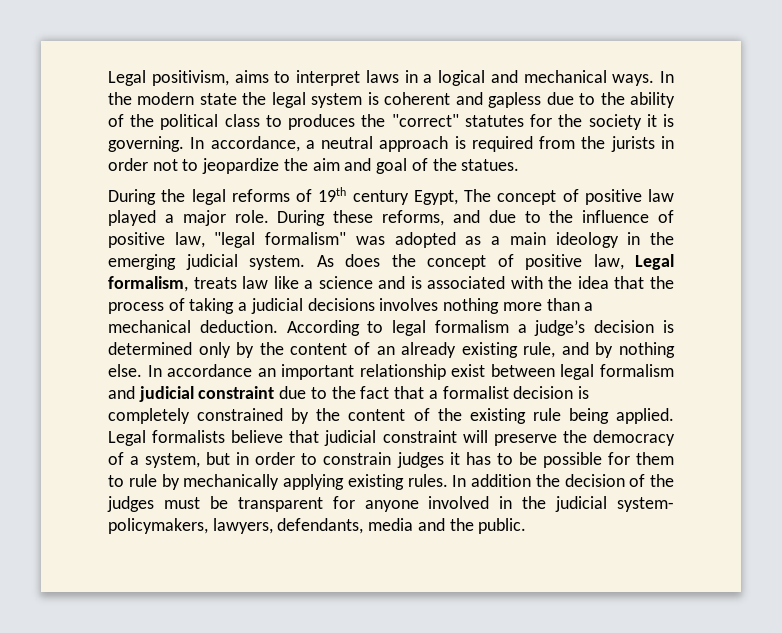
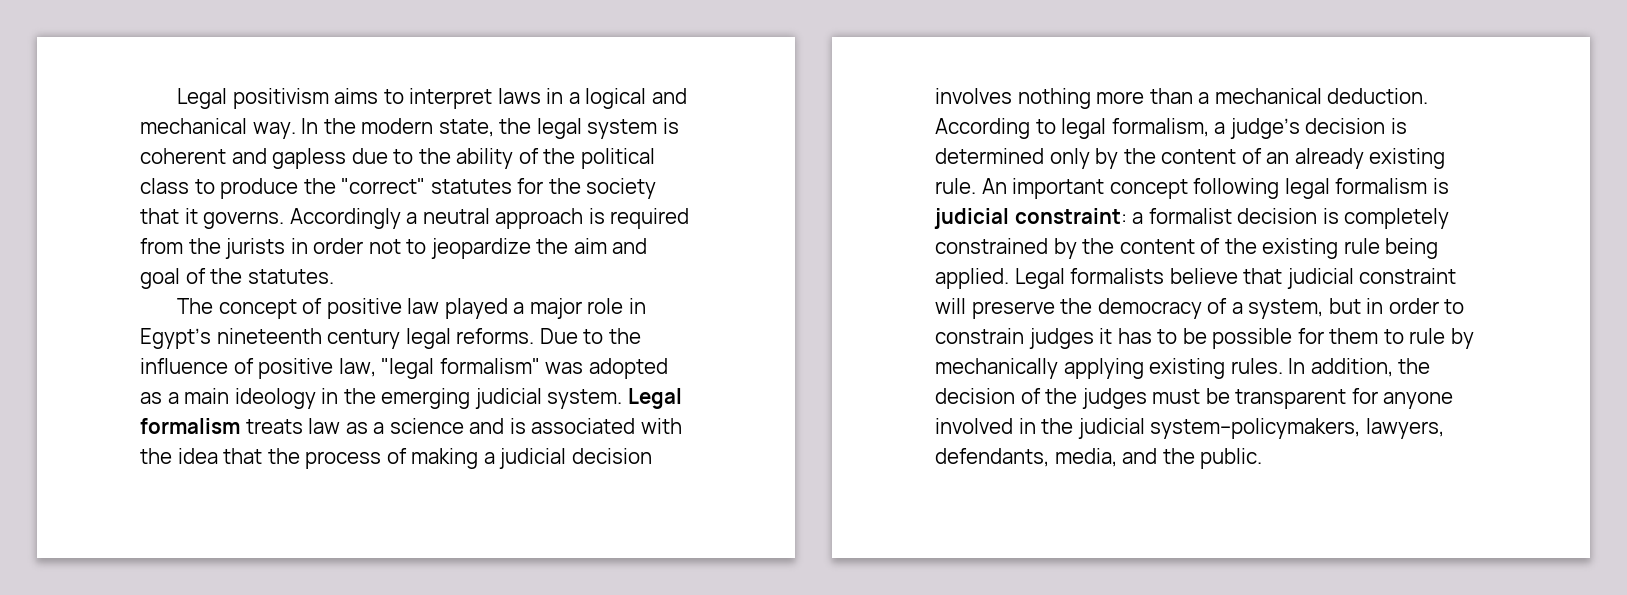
[108,70,229,86] Legal positivism, -> [177,88,329,109] Legal positivism
[612,74,655,86] ways. -> [252,122,296,139] way.
[199,93,237,105] state -> [438,119,494,137] state,
[288,114,356,130] produces -> [220,178,299,199] produce
[646,114,674,127] [108,136,300,152] it is governing. In accordance, -> [140,208,401,229] that it governs. Accordingly
[461,159,520,171] [108,187,458,205] statues. // During the legal reforms of 19th century Egypt, -> [247,269,334,284] statutes. //
[234,210,516,226] role. During these reforms, and due -> [587,298,646,314] [140,328,578,349] role in Egypt’s nineteenth century legal reforms. Due
[316,254,674,270] [108,276,188,292] As does the concept of positive law, Legal formalism, -> [627,388,682,409] [140,418,240,434] Legal formalism
[273,276,299,289] like -> [345,422,368,434] as
[189,298,235,314] taking -> [411,448,479,469] making
[307,298,375,311] decisions -> [571,448,652,464] decision
[434,320,509,333] formalism -> [1111,118,1209,137] formalism,
[523,342,675,358] [108,364,674,380] [108,386,425,402] rule, and by nothing else. In accordance an important relationship exist between legal formalism and judicial constraint due to the fact that -> [935,178,1449,199] [934,208,1127,229] rule. An important concept following legal formalism is judicial constraint:
[471,474,531,487] addition -> [1310,358,1393,377] addition,
[616,497,674,512] [108,518,208,534] system- policymakers, -> [1150,418,1361,439] system–policymakers,
[368,518,414,531] media -> [1054,448,1117,467] media,

